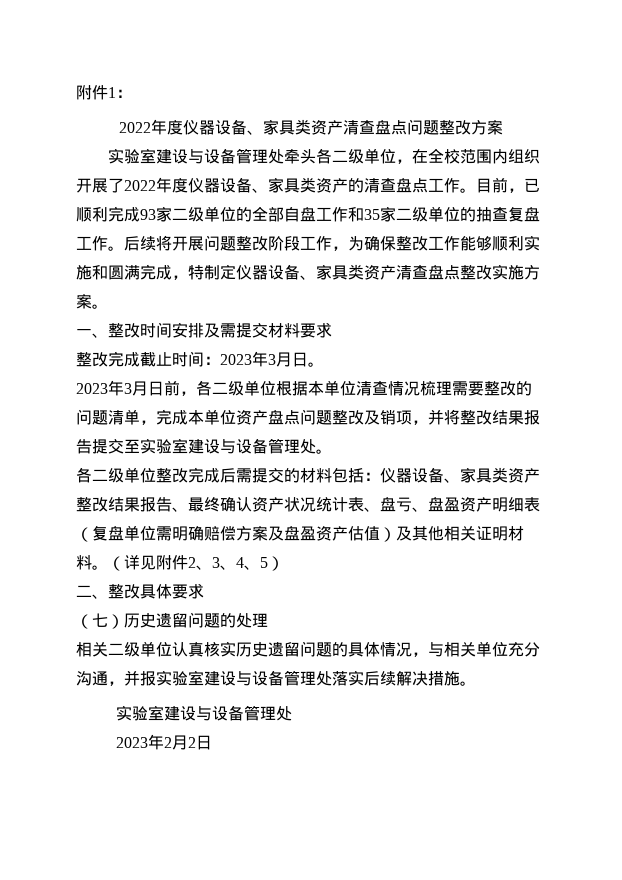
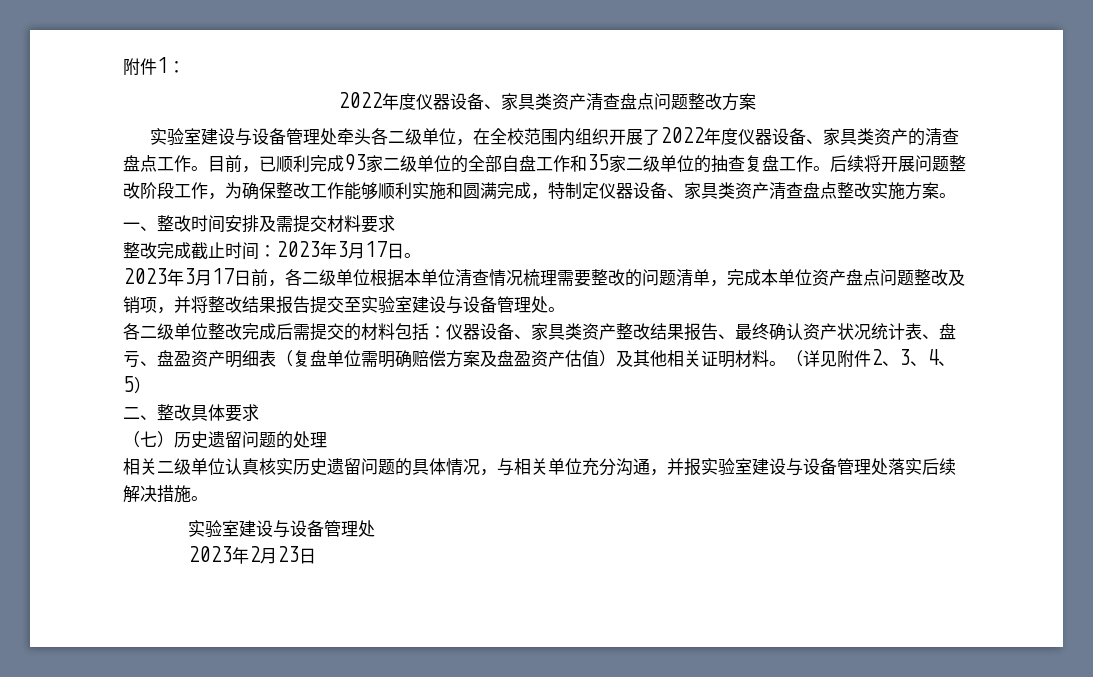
(292, 359) none -> [365,241,387,257] 17
(148, 388) none -> [212,268,234,284] 17
[187,737,196,748] 2 -> [276,546,299,562] 23

